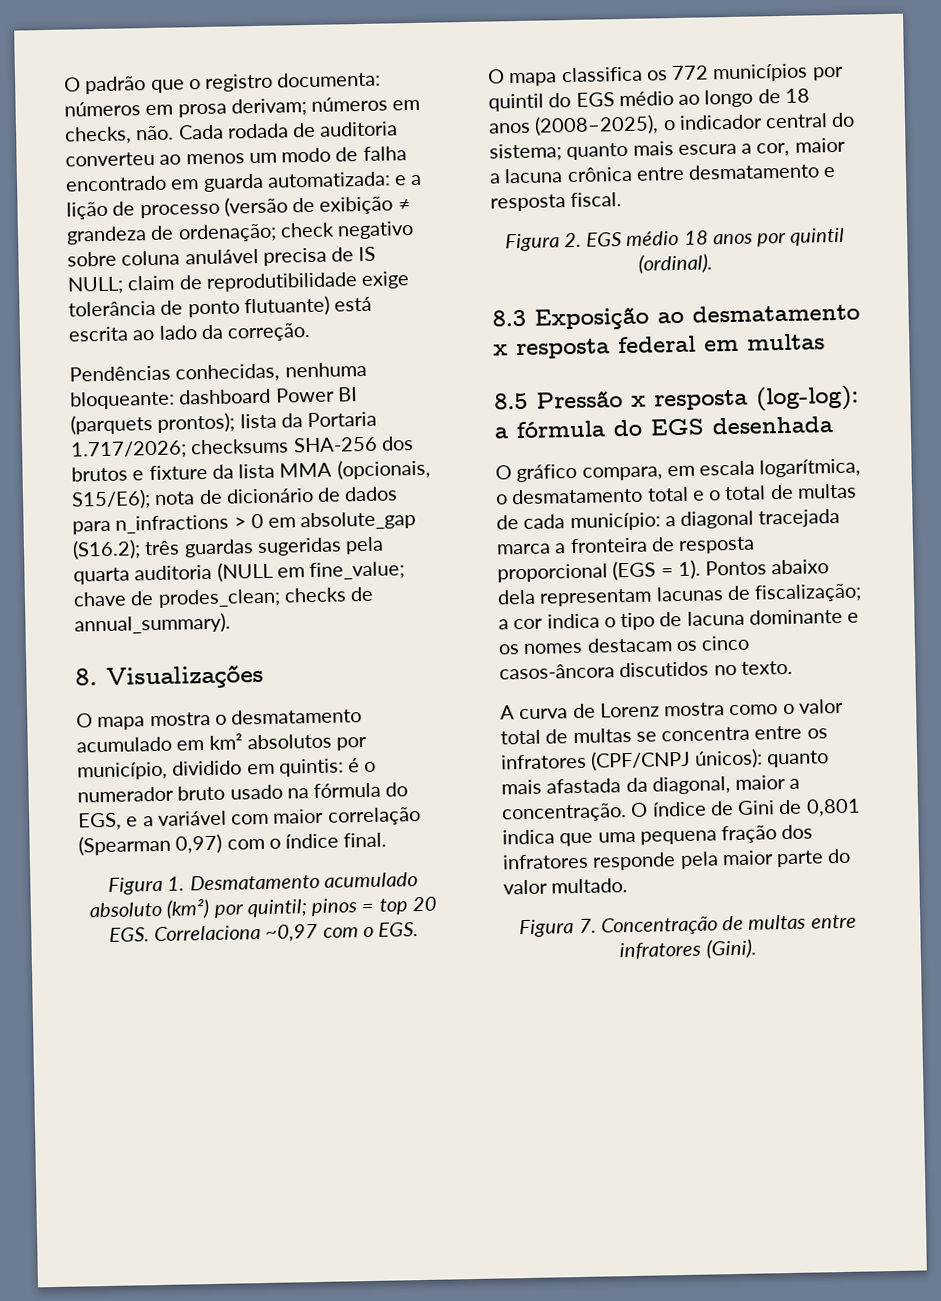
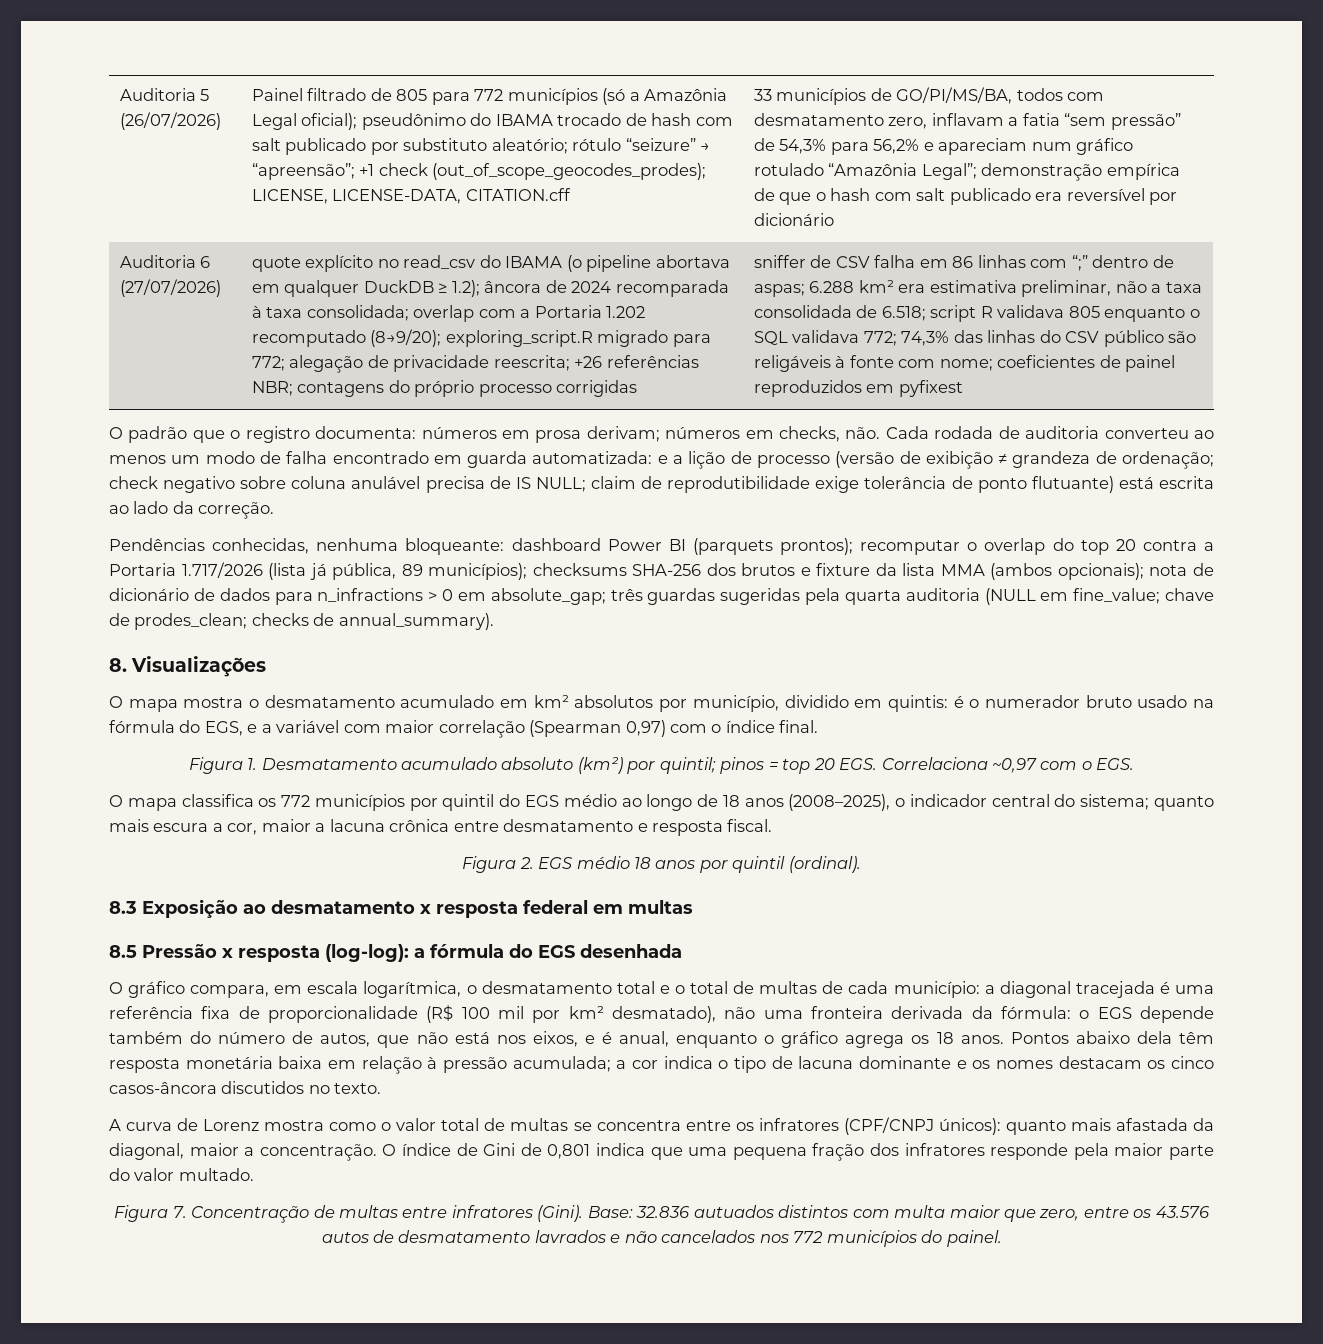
(64, 84) none -> [119,88,210,101] [119,112,221,130] [251,88,728,105] [251,113,733,130] [251,138,711,155] [251,163,707,180] [251,188,571,204] [753,87,1105,105] [753,113,1181,130] [753,138,1134,155] [753,163,1180,181] [753,188,1178,205] [753,213,834,226] [119,255,211,268] [119,279,221,297] [251,255,730,272] [251,280,729,297] [251,305,646,322] [251,329,711,347] [251,355,699,373] [251,380,638,397] [753,255,1174,271] [753,280,1202,297] [753,305,1200,322] [753,330,1197,347] [753,355,1176,372] [753,380,963,397] Auditoria 5 (26/07/2026) | Painel filtrado de 805 para 772 municípios (só a Amazônia Legal oficial); pseudônimo do IBAMA trocado de hash com salt publicado por substituto aleatório; rótulo “seizure” → “apreensão”; +1 check (out_of_scope_geocodes_prodes); LICENSE, LICENSE-DATA, CITATION.cff | 33 municípios de GO/PI/MS/BA, todos com desmatamento zero, inflavam a fatia “sem pressão” de 54,3% para 56,2% e apareciam num gráfico rotulado “Amazônia Legal”; demonstração empírica de que o hash com salt publicado era reversível por dicionário // Auditoria 6 (27/07/2026) | quote explícito no read_csv do IBAMA (o pipeline abortava em qualquer DuckDB ≥ 1.2); âncora de 2024 recomparada à taxa consolidada; overlap com a Portaria 1.202 recomputado (8→9/20); exploring_script.R migrado para 772; alegação de privacidade reescrita; +26 referências NBR; contagens do próprio processo corrigidas | sniffer de CSV falha em 86 linhas com “;” dentro de aspas; 6.288 km² era estimativa preliminar, não a taxa consolidada de 6.518; script R validava 805 enquanto o SQL validava 772; 74,3% das linhas do CSV público são religáveis à fonte com nome; coeficientes de painel reproduzidos em pyfixest //
[239,411,378,429] [70,440,187,460] lista da Portaria 1.717/2026; -> [860,538,1214,555] [109,562,528,580] recomputar o overlap do top 20 contra a Portaria 1.717/2026 (lista já pública, 89 municípios);
[336,458,431,480] [71,489,151,510] (opcionais, S15/E6); -> [990,563,1144,580] (ambos opcionais);
[300,511,417,531] [72,539,141,560] absolute_gap (S16.2); -> [490,588,606,605] absolute_gap;
[496,536,756,555] [497,559,830,583] [497,583,863,607] marca a fronteira de resposta proporcional (EGS = 1). Pontos abaixo dela representam lacunas de fiscalização; -> [1159,981,1214,994] [109,1005,1215,1023] [109,1031,1214,1048] [109,1056,611,1074] é uma referência fixa de proporcionalidade (R$ 100 mil por km² desmatado), não uma fronteira derivada da fórmula: o EGS depende também do número de autos, que não está nos eixos, e é anual, enquanto o gráfico agrega os 18 anos. Pontos abaixo dela têm resposta monetária baixa em relação à pressão acumulada;
(757, 948) none -> [587,1205,1210,1222] [321,1230,1002,1247] Base: 32.836 autuados distintos com multa maior que zero, entre os 43.576 autos de desmatamento lavrados e não cancelados nos 772 municípios do painel.

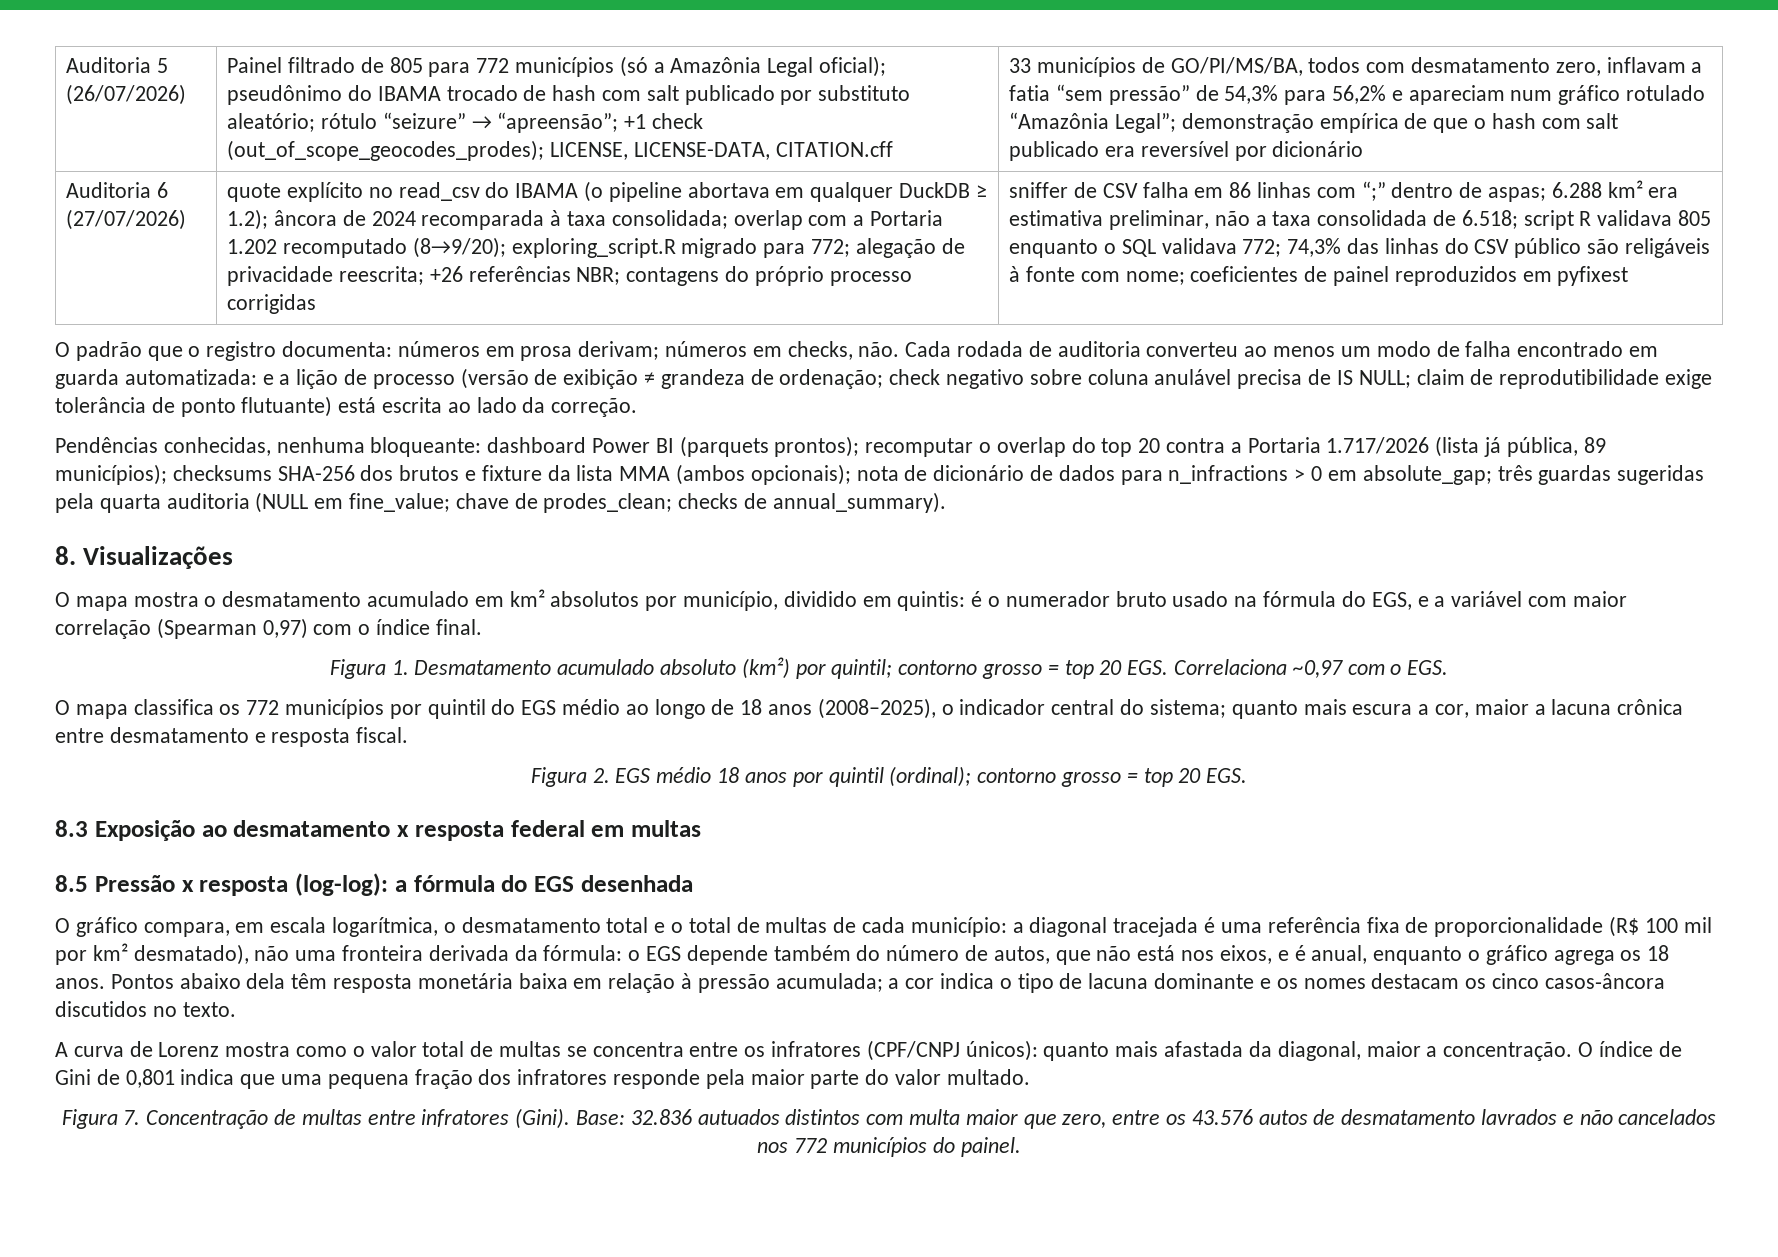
[720,757,765,774] pinos -> [898,660,1042,679] contorno grosso
[788,856,861,873] (ordinal). -> [889,766,1248,787] (ordinal); contorno grosso = top 20 EGS.

